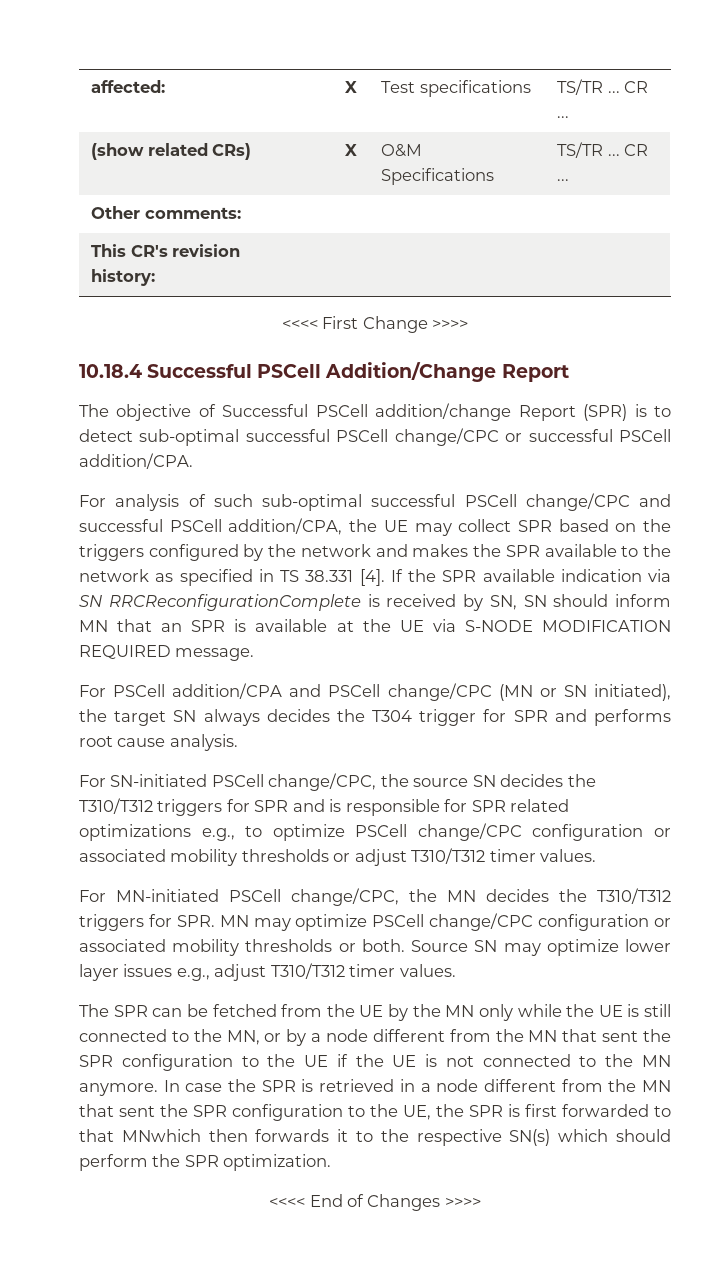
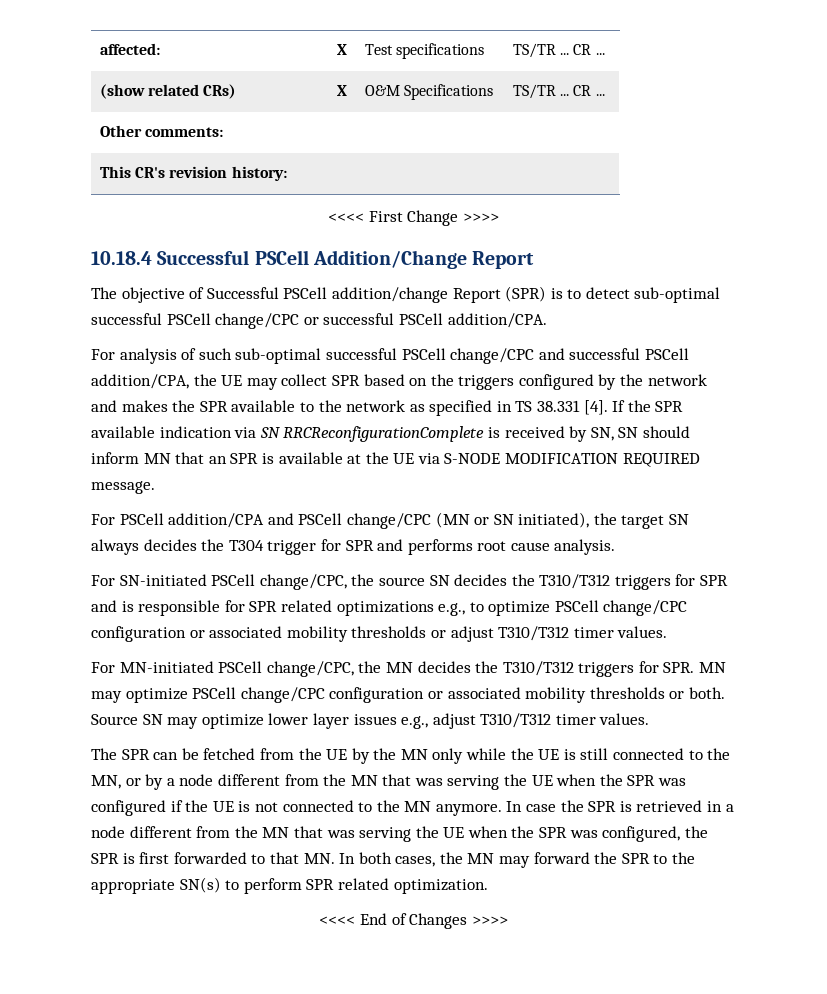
[602,1029,671,1042] [79,1054,329,1071] sent the SPR configuration to the UE -> [414,774,687,790] [91,800,166,816] was serving the UE when the SPR was configured
[119,1104,431,1121] sent the SPR configuration to the UE, -> [326,826,681,842] was serving the UE when the SPR was configured,
[121,1129,671,1146] [79,1154,219,1171] MNwhich then forwards it to the respective SN(s) which should perform the SPR -> [303,852,696,868] [91,877,389,894] MN. In both cases, the MN may forward the SPR to the appropriate SN(s) to perform SPR related

